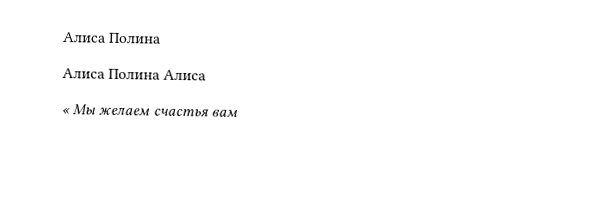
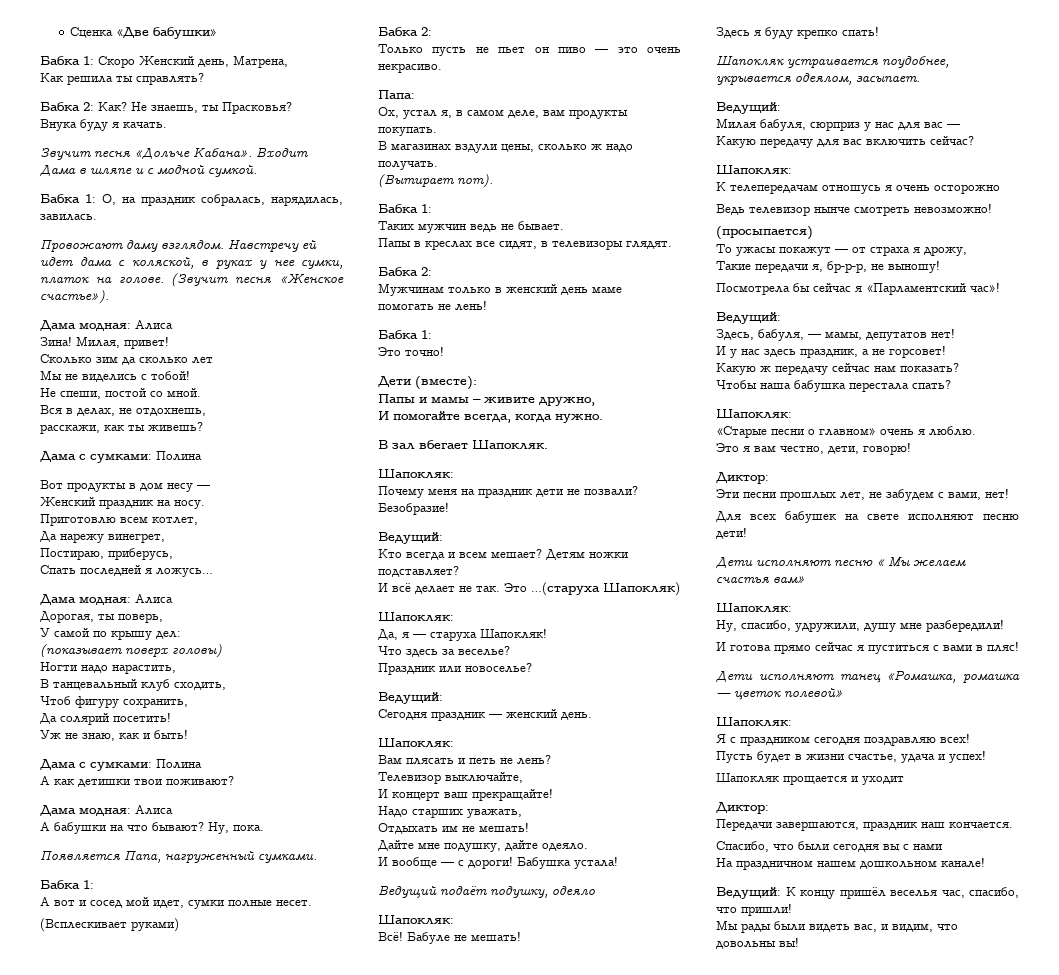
[62,31,163,44] [62,67,208,81] [61,104,238,117] Алиса Полина // Алиса Полина Алиса // « Мы желаем счастья вам -> [70,27,218,39] [40,55,288,68] [40,73,204,85] [40,102,292,114] [40,119,167,131] [40,147,308,160] [39,164,257,177] [40,194,343,206] [40,214,97,221] [40,239,317,252] [40,257,343,269] [40,273,344,287] [40,290,109,304] [40,320,173,331] [40,336,169,349] [40,354,213,365] [40,370,190,382] [40,388,201,399] [40,405,206,416] [40,422,203,434] [40,451,202,463] [40,480,210,492] [40,497,205,509] [40,514,198,526] [40,531,165,543] [40,548,173,560] [40,565,213,577] [40,594,173,605] [40,611,163,623] [40,628,181,640] [40,644,222,658] [40,662,176,674] [40,679,226,691] [40,696,188,708] [40,712,171,725] [40,729,188,741] [40,759,202,771] [40,776,234,787] [40,805,173,816] [40,822,264,834] [40,851,317,863] [40,880,94,889] [40,897,312,909] [40,918,179,932] [378,27,432,36] [378,44,681,56] [378,63,442,73] [378,90,415,99] [378,107,628,119] [378,127,437,136] [378,141,633,153] [378,161,438,170] [378,174,493,188] [378,204,432,213] [378,221,564,233] [378,238,672,250] [378,267,432,276] [378,283,622,296] [378,300,487,311] [378,330,432,339] [378,346,444,356] [378,376,477,390] [378,394,595,406] [378,411,603,423] [378,440,548,450] [378,469,454,479] [378,486,638,498] [378,502,449,515] [378,532,443,544] [378,549,628,560] [378,566,459,577] [378,582,680,596] [378,612,454,622] [378,628,547,641] [378,646,510,657] [378,663,532,675] [378,692,443,704] [378,709,592,721] [378,738,454,748] [378,755,551,765] [378,772,523,784] [378,788,553,801] [378,806,522,818] [378,822,529,834] [378,840,588,852] [378,856,618,869] [378,885,595,898] [378,915,454,925] [378,931,521,944] [716,26,879,39] [716,55,949,68] [716,73,920,85] [716,102,781,114] [716,118,960,131] [716,136,974,148] [716,165,792,175] [716,182,1000,194] [716,203,992,216] [716,226,813,240] [716,244,967,256] [716,260,940,273] [716,282,1000,295] [716,312,781,324] [716,328,955,341] [716,345,946,358] [716,363,959,375] [716,380,951,392] [716,409,792,419] [716,426,976,438] [716,442,911,455] [716,472,769,484] [716,488,1009,501] [716,511,1019,523] [716,527,747,539] [715,556,966,568] [716,576,805,584] [716,603,792,613] [716,619,1004,632] [716,641,1019,654] [715,670,1020,683] [716,688,843,700] [716,717,792,727] [716,733,970,746] [716,750,986,763] [716,773,904,785] [716,802,769,814] [716,819,1013,831] [716,841,942,852] [716,857,985,870] [716,887,1019,899] [716,903,792,916] [716,920,958,933] [716,937,799,949] Сценка «Две бабушки» // Бабка 1: Скоро Женский день, Матрена, // Как решила ты справлять? // Бабка 2: Как? Не знаешь, ты Прасковья? // Внука буду я качать. // Звучит песня «Дольче Кабана». Входит Дама в шляпе и с модной сумкой. // Бабка 1: О, на праздник собралась, нарядилась, завилась. // Провожают даму взглядом. Навстречу ей идет дама с коляской, в руках у нее сумки, платок на голове. (Звучит песня «Женское счастье»). // Дама модная: Алиса // Зина! Милая, привет! // Сколько зим да сколько лет // Мы не виделись с тобой! // Не спеши, постой со мной. // Вся в делах, не отдохнешь, // расскажи, как ты живешь? // Дама с сумками: Полина // Вот продукты в дом несу — // Женский праздник на носу. // Приготовлю всем котлет, // Да нарежу винегрет, // Постираю, приберусь, // Спать последней я ложусь… // Дама модная: Алиса // Дорогая, ты поверь, // У самой по крышу дел: // (показывает поверх головы) // Ногти надо нарастить, // В танцевальный клуб сходить, // Чтоб фигуру сохранить, // Да солярий посетить! // Уж не знаю, как и быть! // Дама с сумками: Полина // А как детишки твои поживают? // Дама модная: Алиса // А бабушки на что бывают? Ну, пока. // Появляется Папа, нагруженный сумками. // Бабка 1: // А вот и сосед мой идет, сумки полные несет. // (Всплескивает руками) // Бабка 2: // Только пусть не пьет он пиво — это очень некрасиво. // Папа: // Ох, устал я, в самом деле, вам продукты покупать. // В магазинах вздули цены, сколько ж надо получать. // (Вытирает пот). // Бабка 1: // Таких мужчин ведь не бывает. // Папы в креслах все сидят, в телевизоры глядят. // Бабка 2: // Мужчинам только в женский день маме помогать не лень! // Бабка 1: // Это точно! // Дети (вместе): // Папы и мамы – живите дружно, // И помогайте всегда, когда нужно. // В зал вбегает Шапокляк. // Шапокляк: // Почему меня на праздник дети не позвали? Безобразие! // Ведущий: // Кто всегда и всем мешает? Детям ножки подставляет? // И всё делает не так. Это …(старуха Шапокляк) // Шапокляк: // Да, я — старуха Шапокляк! // Что здесь за веселье? // Праздник или новоселье? // Ведущий: // Сегодня праздник — женский день. // Шапокляк: // Вам плясать и петь не лень? // Телевизор выключайте, // И концерт ваш прекращайте! // Надо старших уважать, // Отдыхать им не мешать! // Дайте мне подушку, дайте одеяло. // И вообще — с дороги! Бабушка устала! // Ведущий подаёт подушку, одеяло // Шапокляк: // Всё! Бабуле не мешать! // Здесь я буду крепко спать! // Шапокляк устраивается поудобнее, укрывается одеялом, засыпает. // Ведущий: // Милая бабуля, сюрприз у нас для вас — // Какую передачу для вас включить сейчас? // Шапокляк: // К телепередачам отношусь я очень осторожно // Ведь телевизор нынче смотреть невозможно! // (просыпается) // То ужасы покажут — от страха я дрожу, // Такие передачи я, бр-р-р, не выношу! // Посмотрела бы сейчас я «Парламентский час»! // Ведущий: // Здесь, бабуля, — мамы, депутатов нет! // И у нас здесь праздник, а не горсовет! // Какую ж передачу сейчас нам показать? // Чтобы наша бабушка перестала спать? // Шапокляк: // «Старые песни о главном» очень я люблю. // Это я вам честно, дети, говорю! // Диктор: // Эти песни прошлых лет, не забудем с вами, нет! // Для всех бабушек на свете исполняют песню дети! // Дети исполняют песню « Мы желаем счастья вам» // Шапокляк: // Ну, спасибо, удружили, душу мне разбередили! // И готова прямо сейчас я пуститься с вами в пляс! // Дети исполняют танец «Ромашка, ромашка — цветок полевой» // Шапокляк: // Я с праздником сегодня поздравляю всех! // Пусть будет в жизни счастье, удача и успех! // Шапокляк прощается и уходит // Диктор: // Передачи завершаются, праздник наш кончается. // Спасибо, что были сегодня вы с нами // На праздничном нашем дошкольном канале! // Ведущий: К концу пришёл веселья час, спасибо, что пришли! // Мы рады были видеть вас, и видим, что довольны вы!

